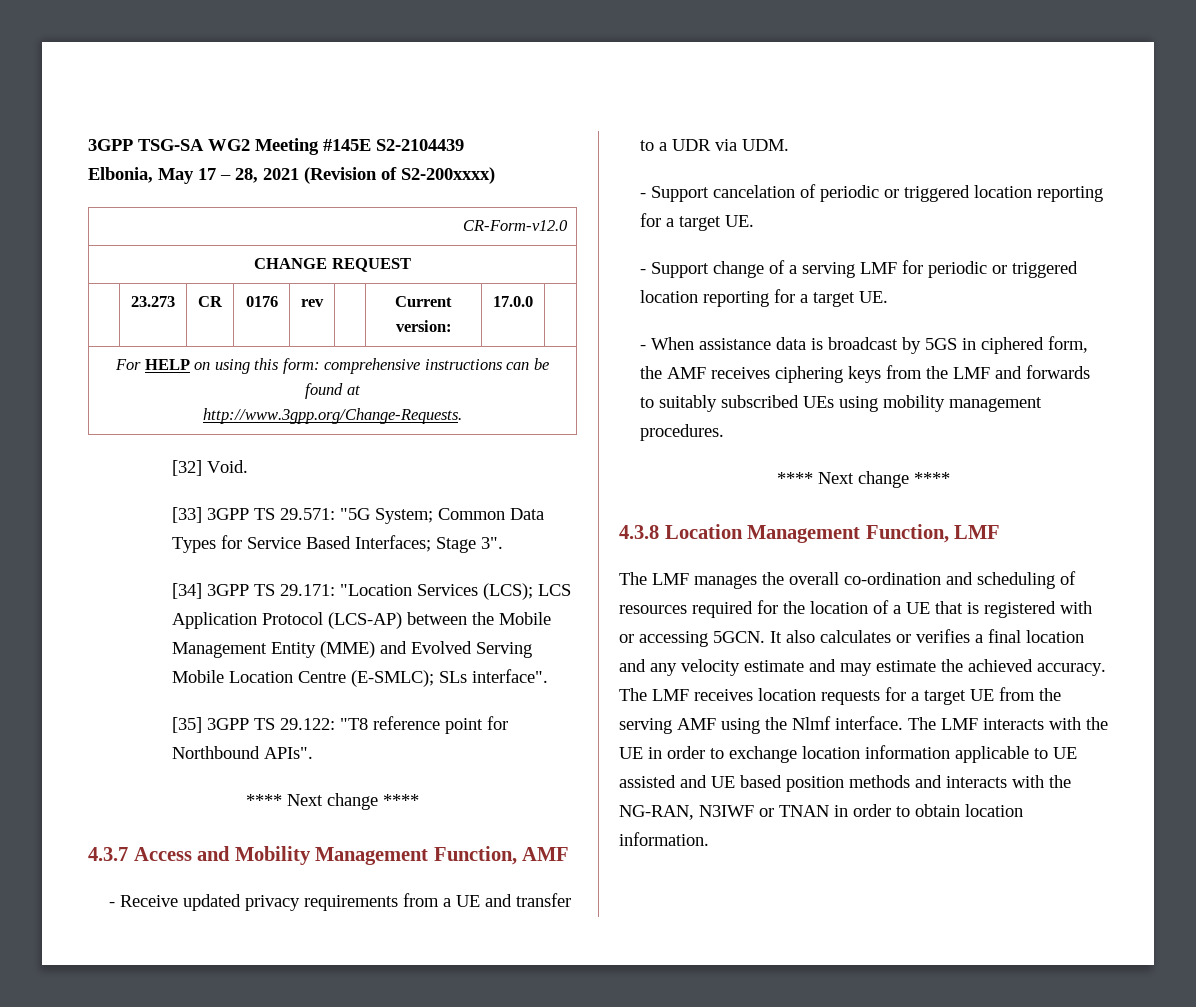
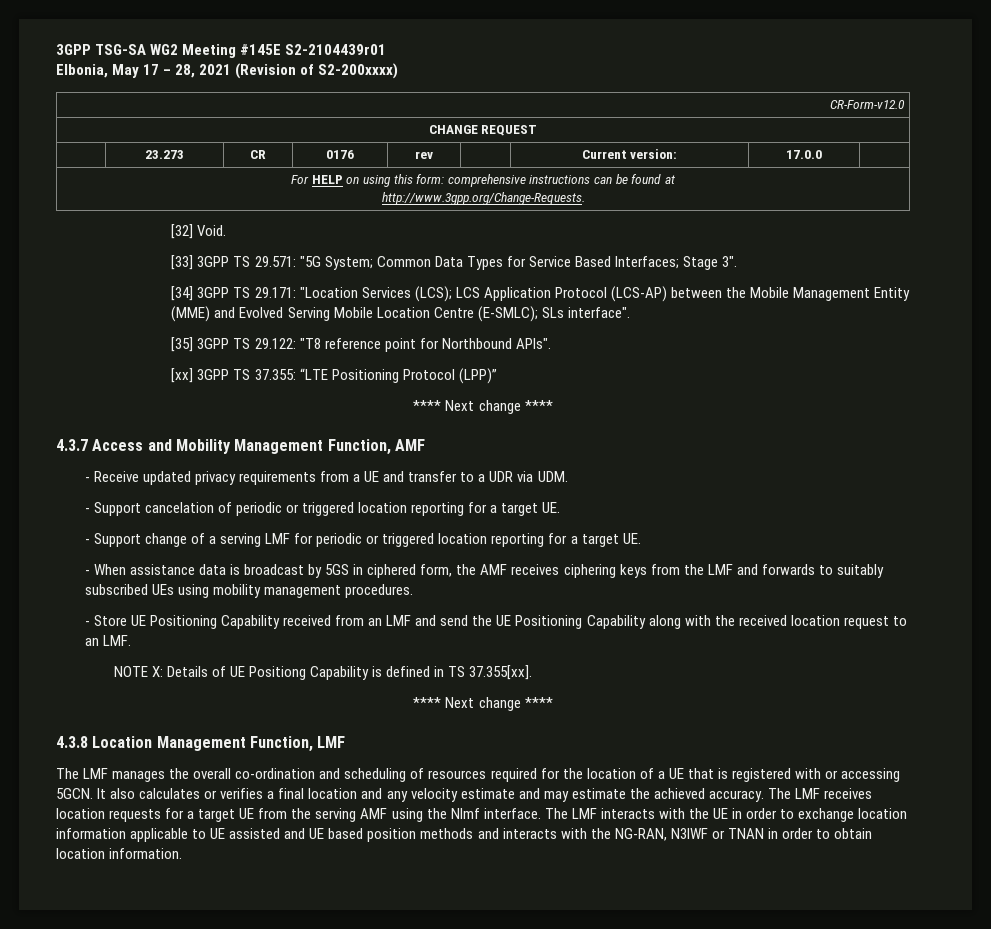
[376,139,464,151] S2-2104439 -> [285,44,387,55] S2-2104439r01
(313, 753) none -> [171,368,497,384] // [xx] 3GPP TS 37.355: “LTE Positioning Protocol (LPP)”
(724, 432) none -> [84,615,907,629] [84,635,131,646] [113,665,533,680] // - Store UE Positioning Capability received from an LMF and send the UE Positioning Capability along with the received location request to an LMF. // NOTE X: Details of UE Positiong Capability is defined in TS 37.355[xx].

